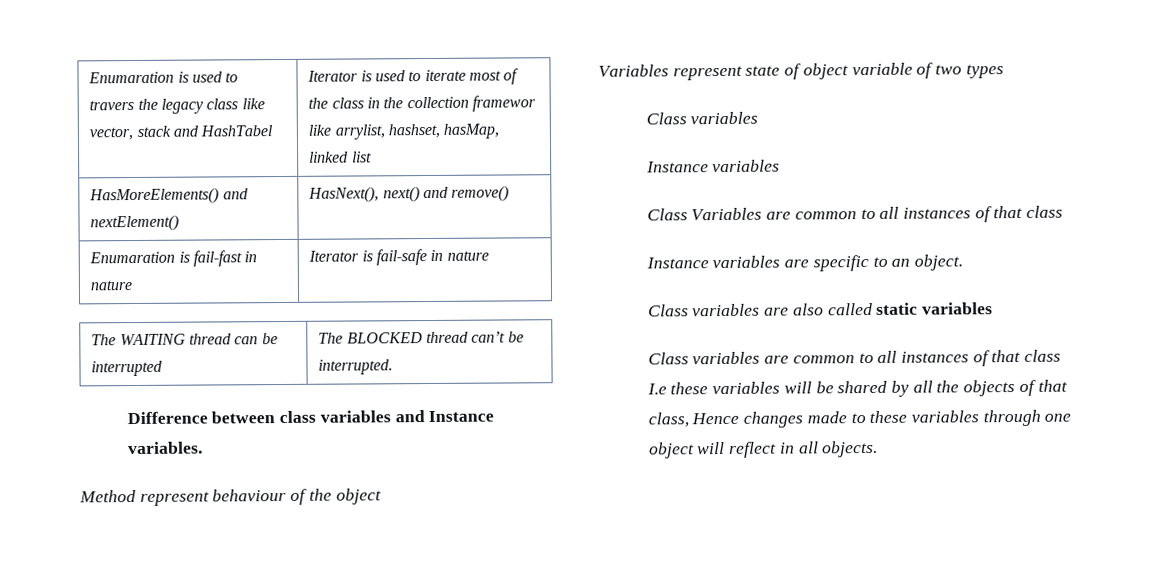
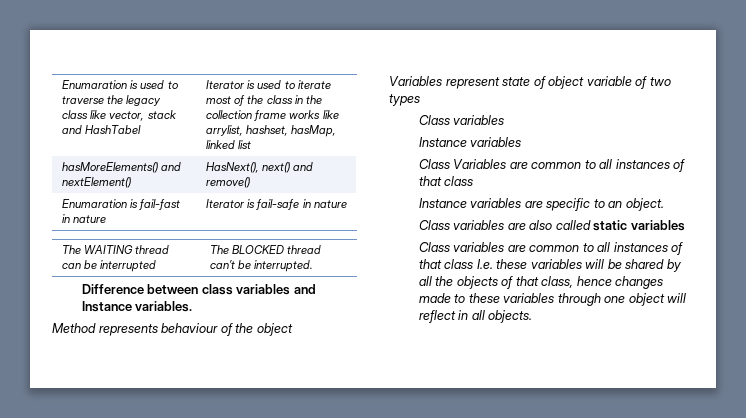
[89,99,135,111] travers -> [62,96,105,104] traverse
[472,95,537,112] framewor -> [254,110,321,121] frame works
[89,187,220,205] HasMoreElements() -> [62,162,159,173] hasMoreElements()
[139,491,210,506] represent -> [98,324,158,336] represents
[646,383,667,395] I.e -> [476,259,493,269] I.e.
[691,412,740,425] Hence -> [576,276,612,286] hence

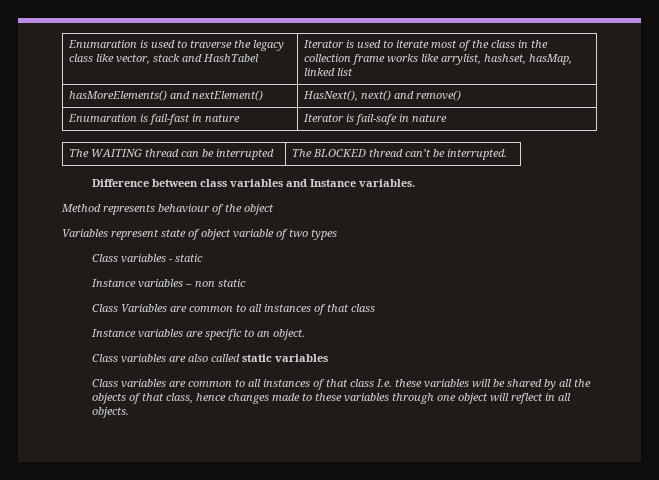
[418,137,522,147] // Instance variables -> [168,254,203,262] [90,279,246,288] - static // Instance variables – non static

